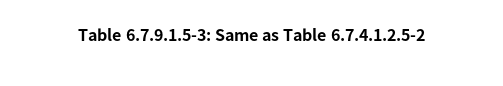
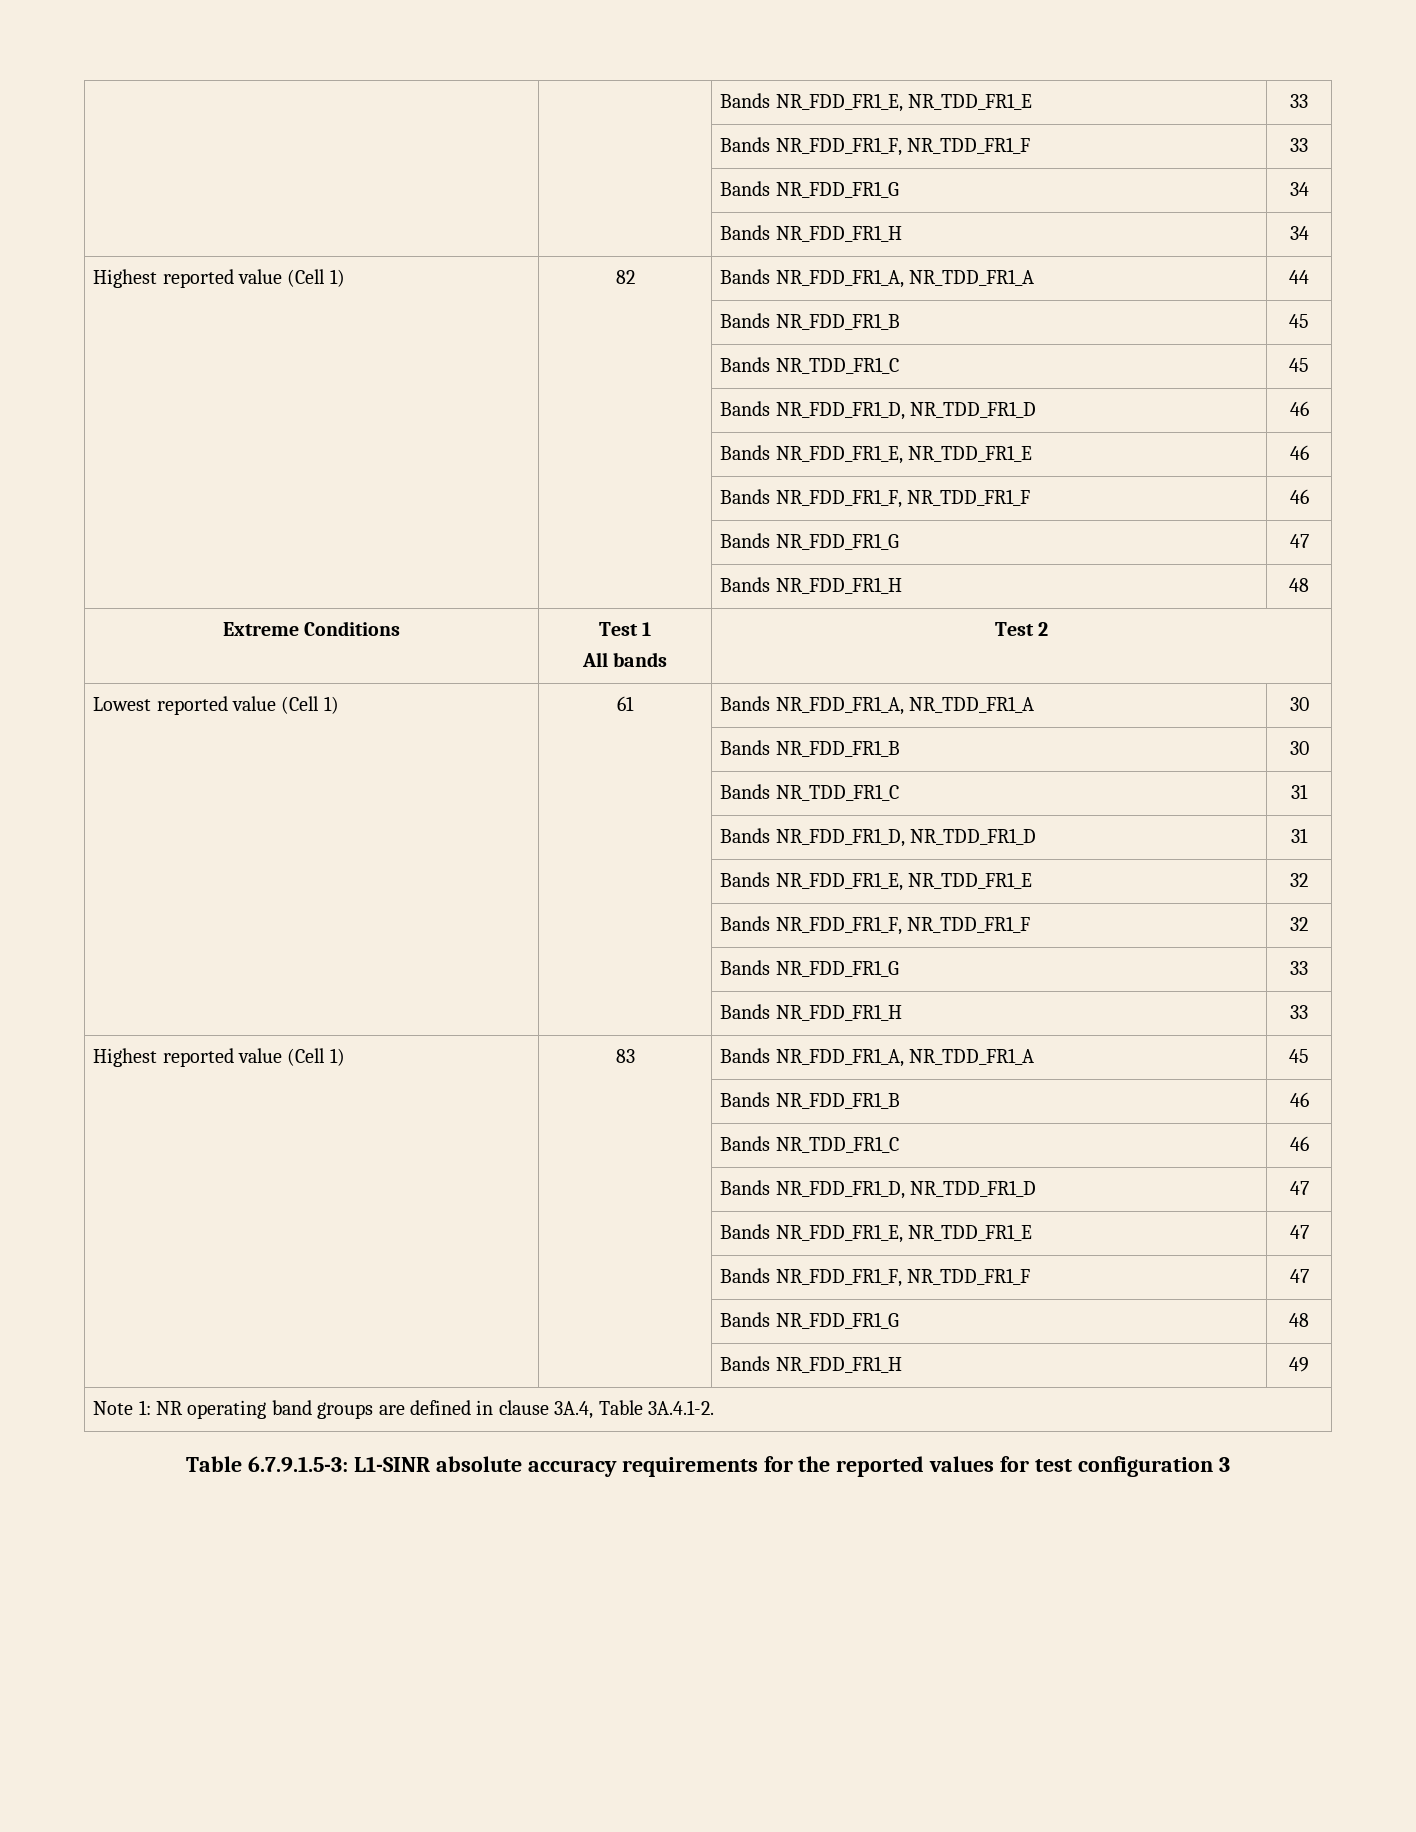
[78,28,425,41] Table 6.7.9.1.5-3: Same as Table 6.7.4.1.2.5-2 -> [720,93,1032,112] [1290,94,1308,108] [720,137,1030,156] [1290,138,1308,152] [720,181,899,198] [1289,182,1309,196] [720,225,902,242] [1289,226,1309,240] [93,269,345,288] [615,270,635,284] [720,269,1034,288] [1289,270,1309,284] [720,313,900,330] [1289,314,1309,328] [720,357,899,374] [1289,358,1309,372] [720,401,1036,420] [1289,401,1309,416] [720,445,1032,464] [1289,445,1309,460] [720,489,1030,508] [1289,489,1309,504] [720,533,899,550] [1289,534,1309,548] [720,577,902,594] [1289,578,1309,592] [222,621,401,636] [598,622,652,636] [581,652,668,667] [994,622,1049,636] [93,696,339,715] [617,696,634,711] [720,696,1034,715] [1289,697,1309,711] [720,740,900,757] [1289,741,1309,755] [720,784,899,801] [1291,784,1308,799] [720,828,1036,847] [1291,828,1308,843] [720,872,1032,891] [1290,873,1308,887] [720,916,1030,935] [1290,917,1308,931] [720,960,899,977] [1290,961,1308,975] [720,1004,902,1021] [1290,1005,1308,1019] [93,1048,345,1067] [615,1049,635,1063] [720,1048,1034,1067] [1289,1049,1309,1063] [720,1092,900,1109] [1289,1092,1309,1107] [720,1136,899,1153] [1289,1136,1309,1151] [720,1180,1036,1199] [1289,1181,1309,1195] [720,1224,1032,1243] [1289,1225,1309,1239] [720,1268,1030,1287] [1289,1269,1309,1283] [720,1312,899,1329] [1289,1313,1309,1327] [720,1356,902,1373] [1289,1357,1309,1372] [93,1400,714,1419] [185,1456,1231,1477] | | Bands NR_FDD_FR1_E, NR_TDD_FR1_E | 33 // | | Bands NR_FDD_FR1_F, NR_TDD_FR1_F | 33 // | | Bands NR_FDD_FR1_G | 34 // | | Bands NR_FDD_FR1_H | 34 // Highest reported value (Cell 1) | 82 | Bands NR_FDD_FR1_A, NR_TDD_FR1_A | 44 // | | Bands NR_FDD_FR1_B | 45 // | | Bands NR_TDD_FR1_C | 45 // | | Bands NR_FDD_FR1_D, NR_TDD_FR1_D | 46 // | | Bands NR_FDD_FR1_E, NR_TDD_FR1_E | 46 // | | Bands NR_FDD_FR1_F, NR_TDD_FR1_F | 46 // | | Bands NR_FDD_FR1_G | 47 // | | Bands NR_FDD_FR1_H | 48 // Extreme Conditions | Test 1 // All bands | Test 2 // Lowest reported value (Cell 1) | 61 | Bands NR_FDD_FR1_A, NR_TDD_FR1_A | 30 // | | Bands NR_FDD_FR1_B | 30 // | | Bands NR_TDD_FR1_C | 31 // | | Bands NR_FDD_FR1_D, NR_TDD_FR1_D | 31 // | | Bands NR_FDD_FR1_E, NR_TDD_FR1_E | 32 // | | Bands NR_FDD_FR1_F, NR_TDD_FR1_F | 32 // | | Bands NR_FDD_FR1_G | 33 // | | Bands NR_FDD_FR1_H | 33 // Highest reported value (Cell 1) | 83 | Bands NR_FDD_FR1_A, NR_TDD_FR1_A | 45 // | | Bands NR_FDD_FR1_B | 46 // | | Bands NR_TDD_FR1_C | 46 // | | Bands NR_FDD_FR1_D, NR_TDD_FR1_D | 47 // | | Bands NR_FDD_FR1_E, NR_TDD_FR1_E | 47 // | | Bands NR_FDD_FR1_F, NR_TDD_FR1_F | 47 // | | Bands NR_FDD_FR1_G | 48 // | | Bands NR_FDD_FR1_H | 49 // Note 1: NR operating band groups are defined in clause 3A.4, Table 3A.4.1-2. // Table 6.7.9.1.5-3: L1-SINR absolute accuracy requirements for the reported values for test configuration 3

